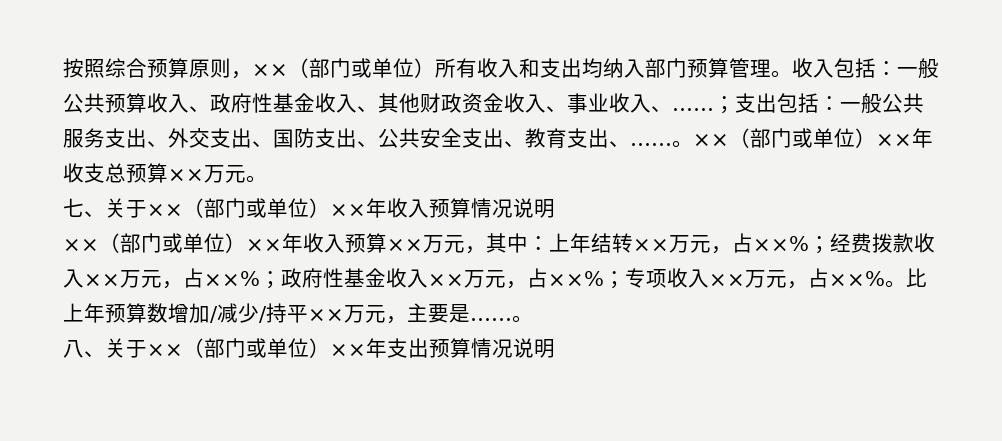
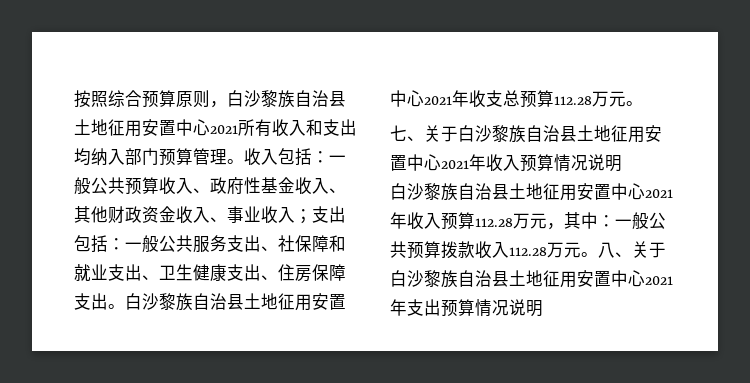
[252,58,435,78] ××（部门或单位） -> [227,90,346,108] [74,119,238,137] 白沙黎族自治县土地征用安置中心2021
[651,106,714,112] 、…… -> (295, 215) none
[168,128,912,148] 外交支出、国防支出、公共安全支出、教育支出、……。××（部门或单位）×× -> [278,235,346,252] [74,264,346,282] [74,293,346,311] [390,90,452,107] 社保障和就业支出、卫生健康支出、住房保障支出。白沙黎族自治县土地征用安置中心2021
[168,169,204,181] ×× -> [554,96,592,105] 112.28
[147,198,366,218] ××（部门或单位）×× -> [458,125,662,143] [390,154,469,171] 白沙黎族自治县土地征用安置中心2021
[63,233,423,253] ××（部门或单位）××年收入预算×× -> [390,183,673,201] [390,212,513,230] 白沙黎族自治县土地征用安置中心2021年收入预算112.28
[549,233,935,254] [63,268,927,289] [63,303,533,324] [63,338,366,358] 上年结转××万元，占××%；经费拨款收入××万元，占××%；政府性基金收入××万元，占××%；专项收入××万元，占××%。比上年预算数增加/减少/持平××万元，主要是……。 // 八、关于××（部门或单位）×× -> [615,212,666,229] [390,241,666,259] [390,270,673,288] 一般公共预算拨款收入112.28万元。八、关于白沙黎族自治县土地征用安置中心2021

